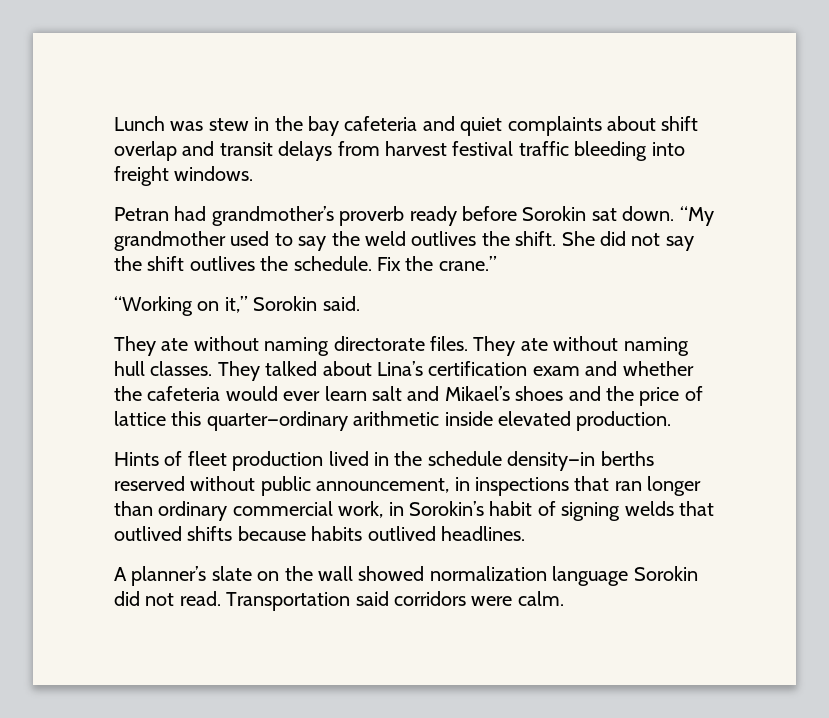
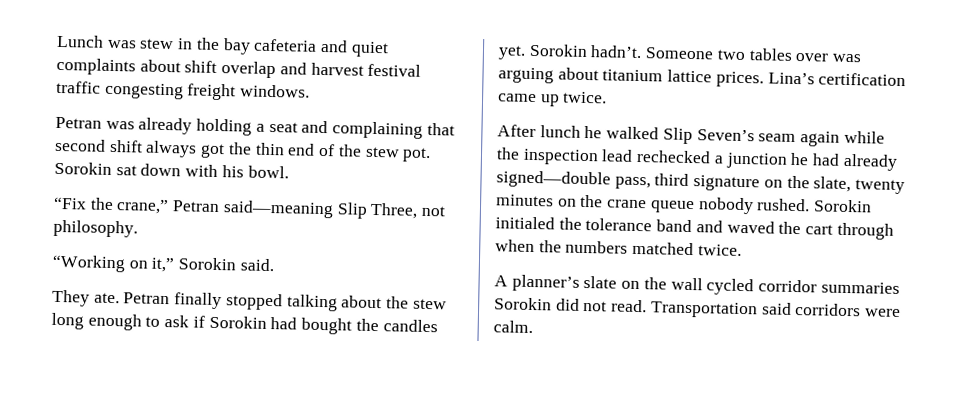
[219,141,380,161] transit delays from -> (307, 68) none
[574,141,685,161] bleeding into -> [104,82,184,100] congesting
[174,206,714,226] [114,231,694,251] [114,256,497,271] had grandmother’s proverb ready before Sorokin sat down. “My grandmother used to say the weld outlives the shift. She did not say the shift outlives the schedule. Fix the crane.” -> [105,117,455,139] [54,138,432,163] [54,161,289,179] [53,196,447,219] [53,219,138,238] was already holding a seat and complaining that second shift always got the thin end of the stew pot. Sorokin sat down with his bowl. // “Fix the crane,” Petran said—meaning Slip Three, not philosophy.
[161,336,689,356] [114,361,694,381] [114,386,703,406] [114,411,672,431] [114,451,654,471] [114,476,702,496] [114,501,714,521] [114,526,525,541] ate without naming directorate files. They ate without naming hull classes. They talked about Lina’s certification exam and whether the cafeteria would ever learn salt and Mikael’s shoes and the price of lattice this quarter—ordinary arithmetic inside elevated production. // Hints of fleet production lived in the schedule density—in berths reserved without public announcement, in inspections that ran longer than ordinary commercial work, in Sorokin’s habit of signing welds that outlived shifts because habits outlived headlines. -> [93,292,447,312] [51,312,438,335] [498,43,862,63] [498,67,907,88] [498,91,608,107] [497,124,885,147] [496,147,898,171] [496,170,906,195] [496,194,873,215] [495,216,894,240] [495,239,742,256] ate. Petran finally stopped talking about the stew long enough to ask if Sorokin had bought the candles yet. Sorokin hadn’t. Someone two tables over was arguing about titanium lattice prices. Lina’s certification came up twice. // After lunch he walked Slip Seven’s seam again while the inspection lead rechecked a junction he had already signed—double pass, third signature on the slate, twenty minutes on the crane queue nobody rushed. Sorokin initialed the tolerance band and waved the cart through when the numbers matched twice.
[358,566,629,586] showed normalization language -> [706,278,900,296] cycled corridor summaries

